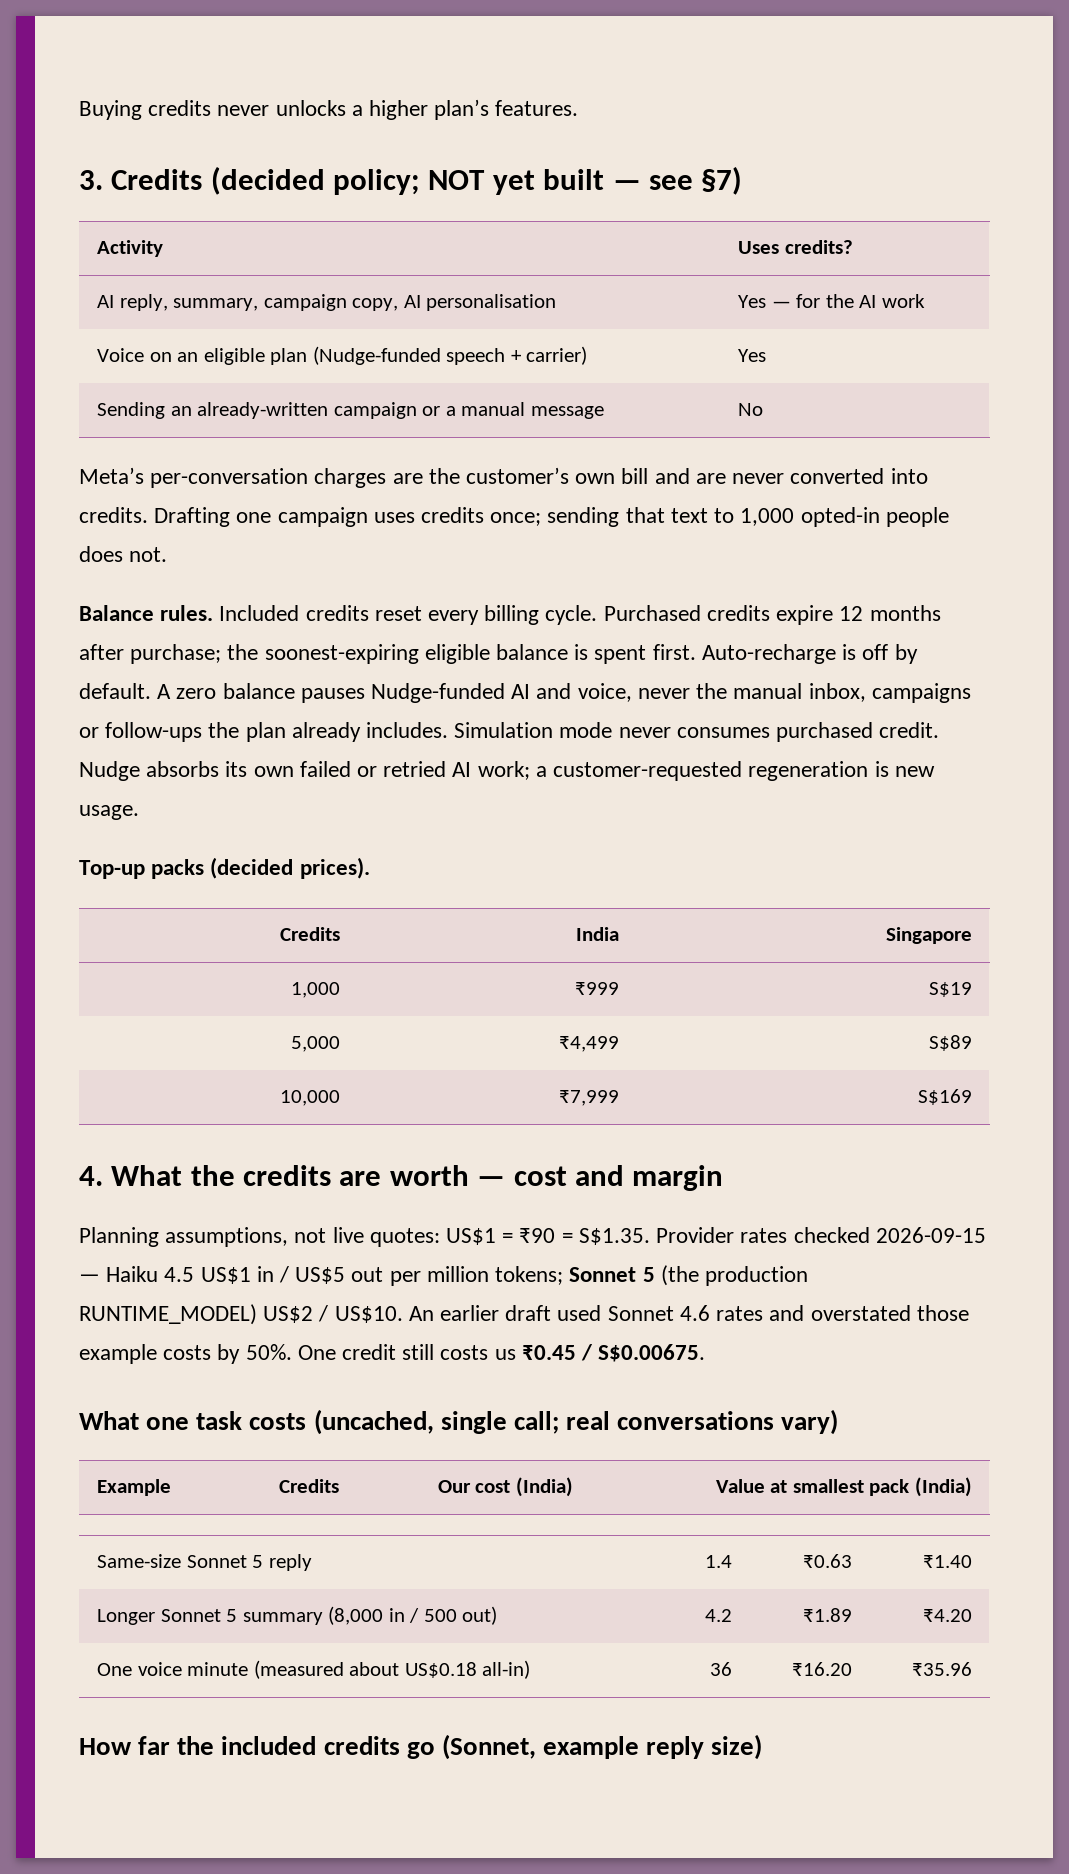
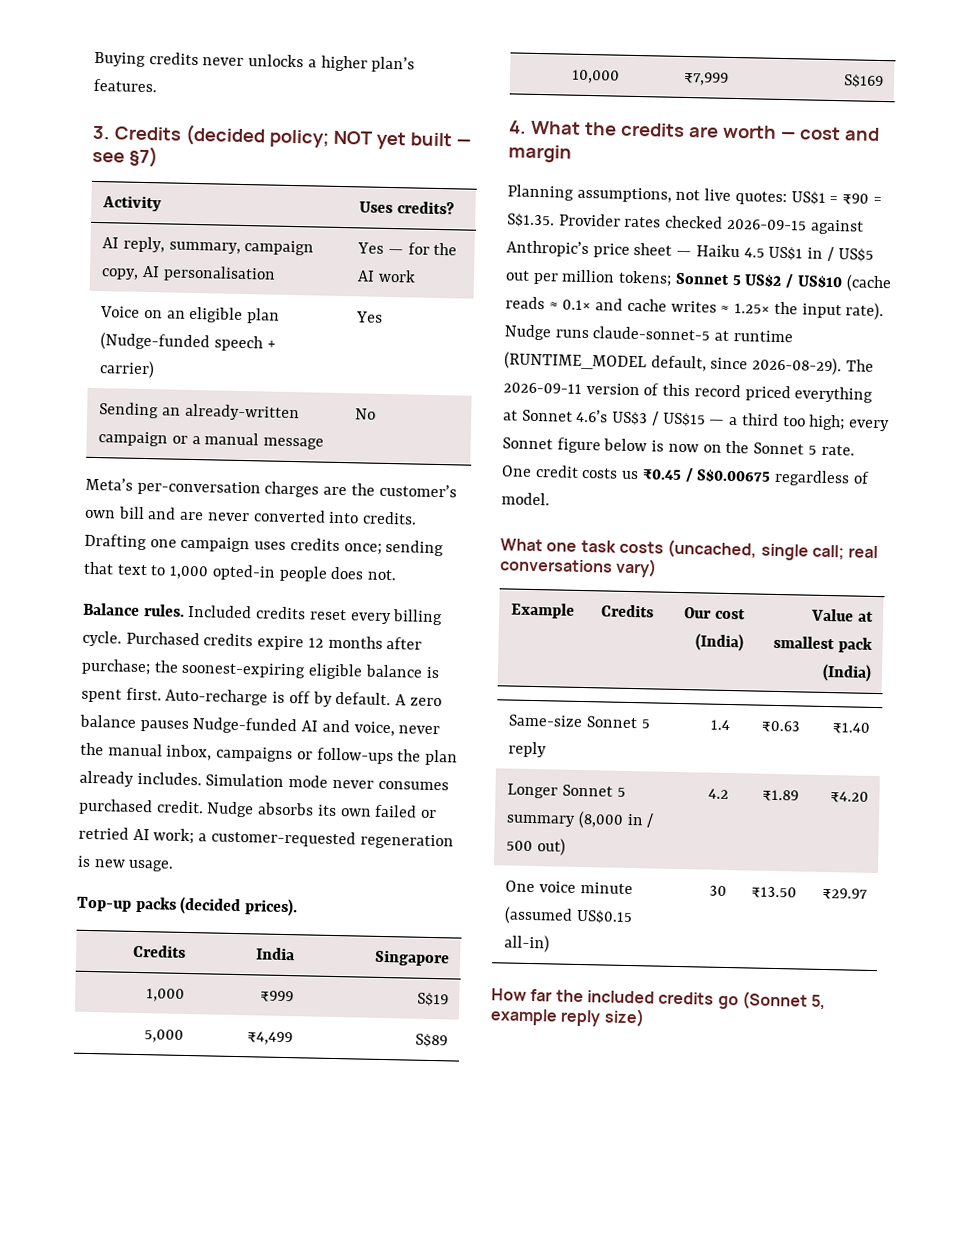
(986, 1235) none -> [809,219,864,235] [506,240,673,258] against Anthropic’s price sheet
[660,1265,808,1286] [79,1304,969,1325] [79,1344,292,1364] (the production RUNTIME_MODEL) US$2 / US$10. An earlier draft used Sonnet 4.6 rates and overstated those example costs by 50%. -> [744,274,892,293] [505,296,885,321] [504,324,793,343] [504,351,874,376] [503,382,874,403] [503,409,890,432] [502,437,855,456] US$2 / US$10 (cache reads ≈ 0.1× and cache writes ≈ 1.25× the input rate). Nudge runs claude-sonnet-5 at runtime (RUNTIME_MODEL default, since 2026-08-29). The 2026-09-11 version of this record priced everything at Sonnet 4.6’s US$3 / US$15 — a third too high; every Sonnet figure below is now on the Sonnet 5 rate.
[402,1344,435,1360] still -> (579, 471) none
[598,1344,706,1362] S$0.00675. -> [696,469,870,487] [501,492,550,506] S$0.00675 regardless of model.
[253,1660,531,1679] [709,1662,732,1676] [791,1662,852,1676] [911,1662,972,1676] (measured about US$0.18 all-in) | 36 | ₹16.20 | ₹35.96 -> [504,906,633,925] [504,934,551,953] [708,885,727,896] [750,886,797,899] [821,887,868,900] (assumed US$0.15 all-in) | 30 | ₹13.50 | ₹29.97
[441,1734,536,1760] (Sonnet, -> [741,991,827,1011] (Sonnet 5,

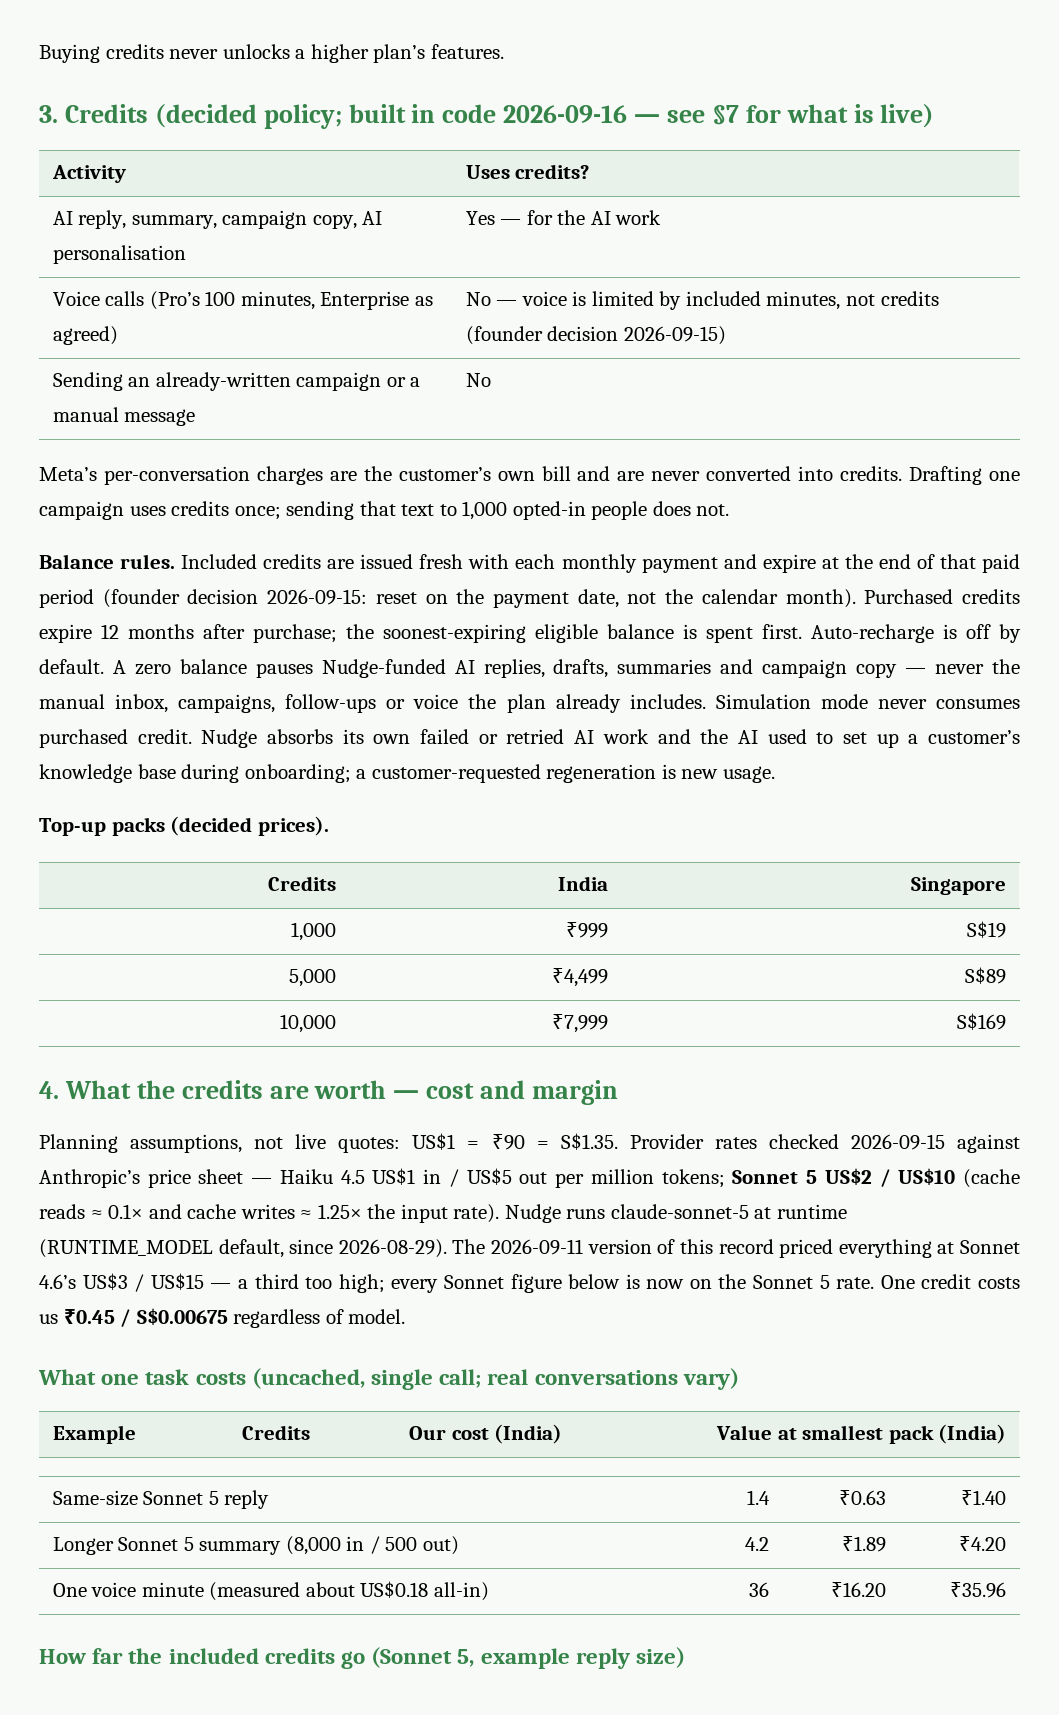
[332,130,471,150] [92,146,158,168] NOT yet built — see §7) -> [348,104,935,128] built in code 2026-09-16 — see §7 for what is live)
[143,306,281,324] [100,332,276,352] [99,360,156,379] [356,311,384,323] on an eligible plan (Nudge-funded speech + carrier) | Yes -> [105,291,433,310] [52,326,118,345] [465,291,939,310] [465,326,726,345] calls (Pro’s 100 minutes, Enterprise as agreed) | No — voice is limited by included minutes, not credits (founder decision 2026-09-15)
[308,609,444,626] [82,630,122,647] reset every billing cycle. -> [327,554,1020,573] [39,589,856,608] are issued fresh with each monthly payment and expire at the end of that paid period (founder decision 2026-09-15: reset on the payment date, not the calendar month).
[321,719,441,737] [80,742,394,765] and voice, never the manual inbox, campaigns or follow-ups -> [483,659,1020,678] [39,694,459,713] replies, drafts, summaries and campaign copy — never the manual inbox, campaigns, follow-ups or voice
[153,828,195,845] work; -> [602,729,1021,748] [39,764,351,783] work and the AI used to set up a customer’s knowledge base during onboarding;
[504,906,633,925] [504,934,551,953] [708,885,727,896] [750,886,797,899] [821,887,868,900] (assumed US$0.15 all-in) | 30 | ₹13.50 | ₹29.97 -> [209,1581,489,1601] [749,1582,770,1597] [831,1582,887,1597] [950,1582,1007,1598] (measured about US$0.18 all-in) | 36 | ₹16.20 | ₹35.96

